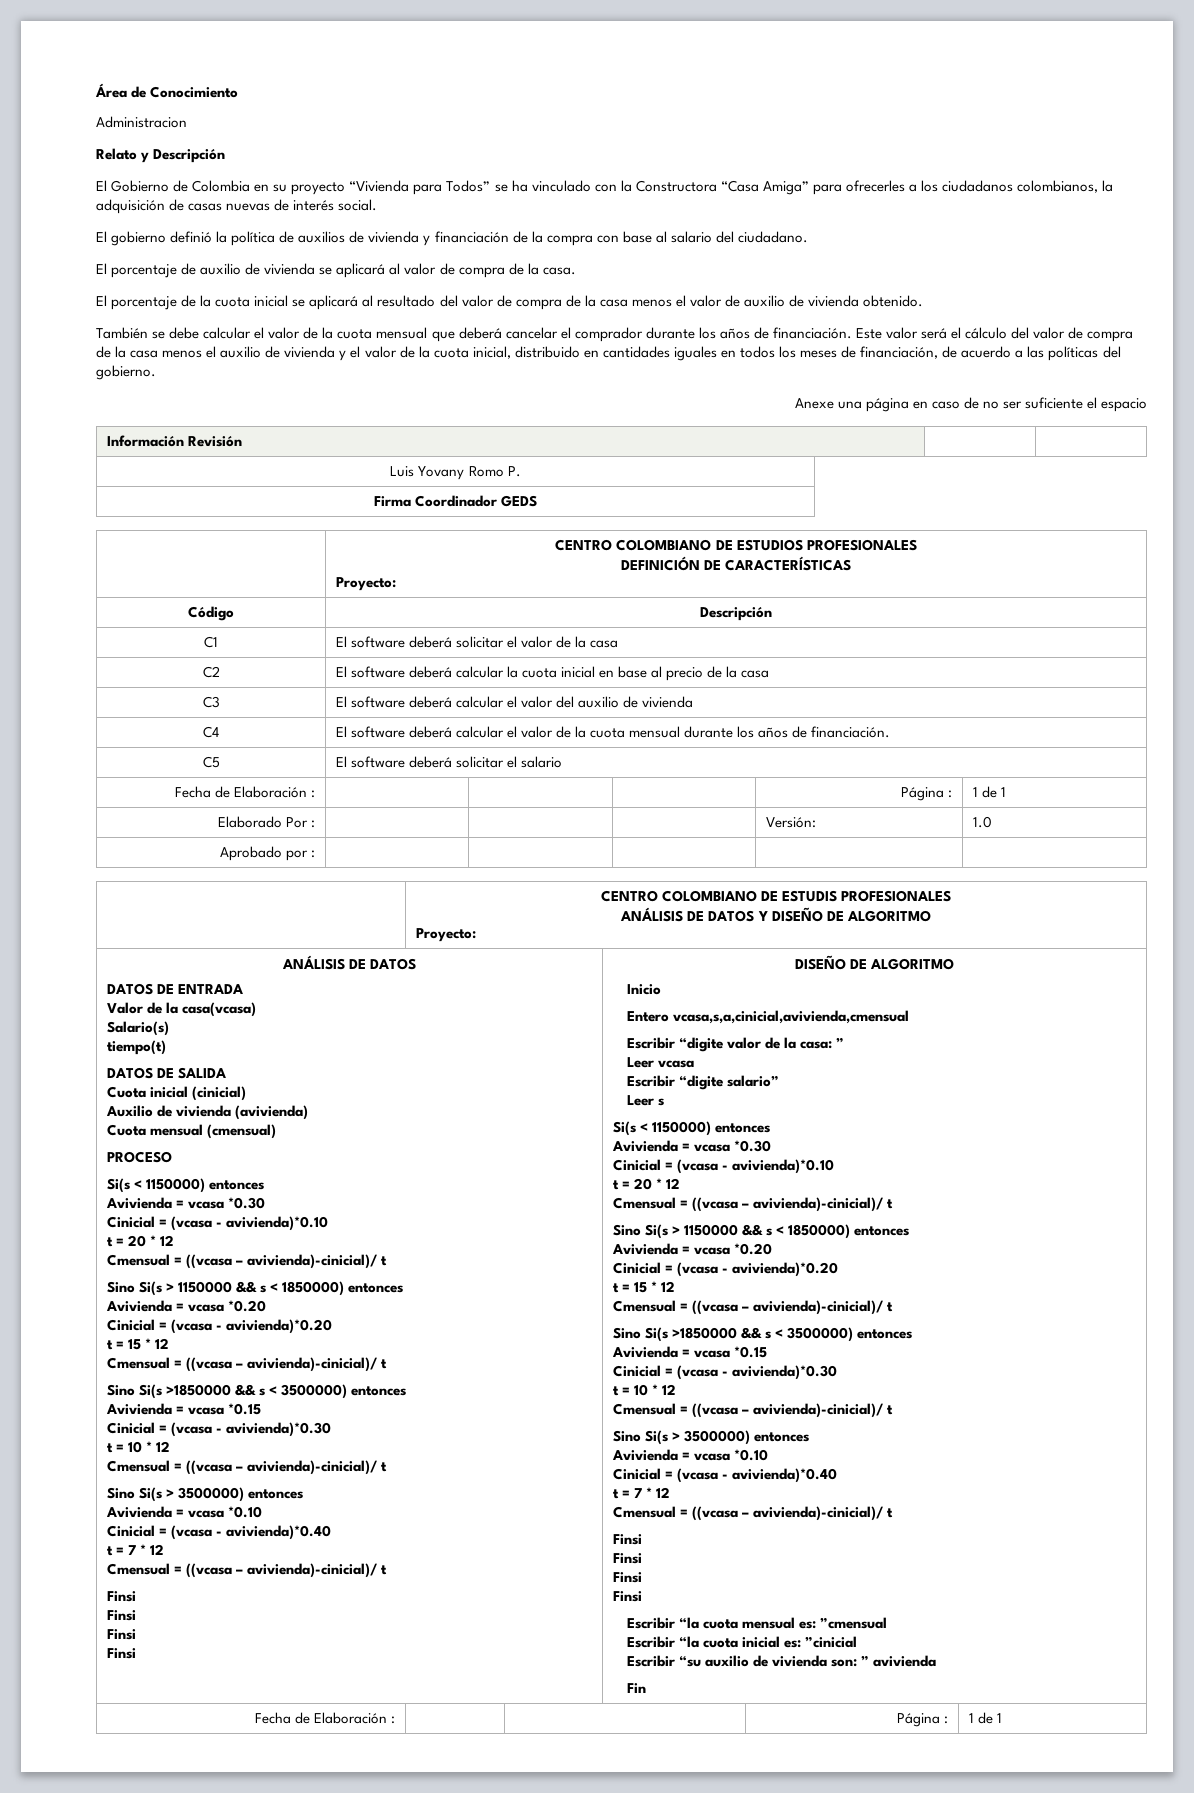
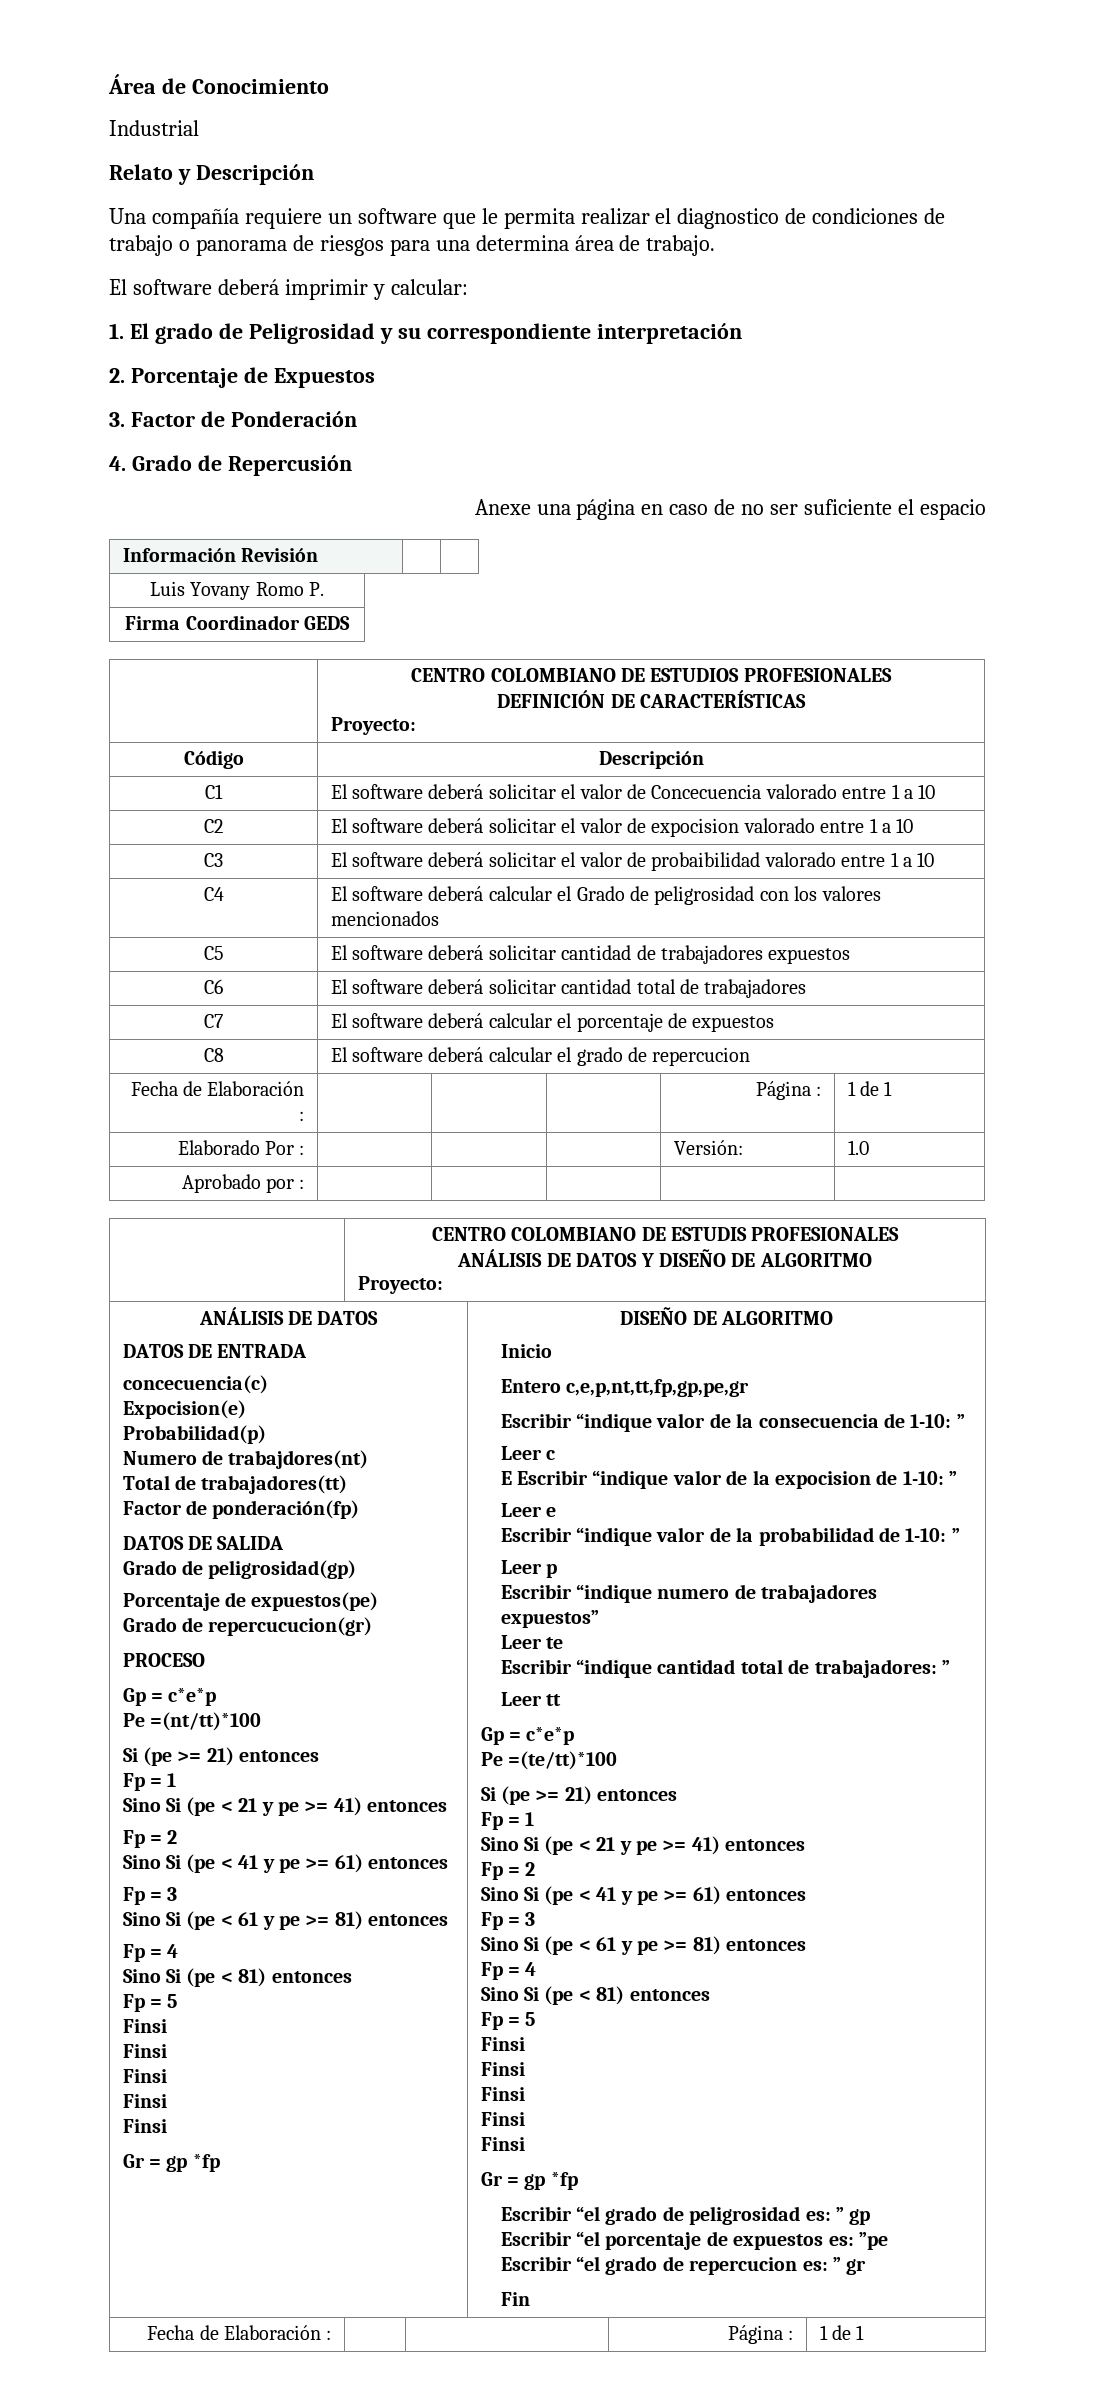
[96,116,187,128] Administracion -> [109,120,199,136] Industrial
[96,180,1114,195] [96,199,378,214] [96,231,808,246] [96,263,576,278] [96,295,924,310] [96,327,1134,342] [96,346,1121,361] [96,365,156,380] El Gobierno de Colombia en su proyecto “Vivienda para Todos” se ha vinculado con la Constructora “Casa Amiga” para ofrecerles a los ciudadanos colombianos, la adquisición de casas nuevas de interés social. // El gobierno definió la política de auxilios de vivienda y financiación de la compra con base al salario del ciudadano. // El porcentaje de auxilio de vivienda se aplicará al valor de compra de la casa. // El porcentaje de la cuota inicial se aplicará al resultado del valor de compra de la casa menos el valor de auxilio de vivienda obtenido. // También se debe calcular el valor de la cuota mensual que deberá cancelar el comprador durante los años de financiación. Este valor será el cálculo del valor de compra de la casa menos el auxilio de vivienda y el valor de la cuota inicial, distribuido en cantidades iguales en todos los meses de financiación, de acuerdo a las políticas del gobierno. -> [109,208,946,229] [109,235,716,256] [109,279,468,300] [109,323,742,344] [109,367,375,388] [109,411,357,427] [109,455,352,476] Una compañía requiere un software que le permita realizar el diagnostico de condiciones de trabajo o panorama de riesgos para una determina área de trabajo. // El software deberá imprimir y calcular: // 1. El grado de Peligrosidad y su correspondiente interpretación // 2. Porcentaje de Expuestos // 3. Factor de Ponderación // 4. Grado de Repercusión
[575,636,619,648] [202,666,220,678] [335,666,770,681] la casa // C2 | El software deberá calcular la cuota inicial en base al precio de la casa -> [651,784,936,799] [204,819,223,833] [330,818,914,837] Concecuencia valorado entre 1 a 10 // C2 | El software deberá solicitar el valor de expocision valorado entre 1 a 10
[455,696,694,708] calcular el valor del auxilio de vivienda -> [488,852,935,871] solicitar el valor de probaibilidad valorado entre 1 a 10
[520,726,891,738] valor de la cuota mensual durante los años de financiación. -> [576,886,881,905] [330,911,439,926] Grado de peligrosidad con los valores mencionados
[506,756,562,768] el salario -> [561,945,851,964] [204,979,223,994] [330,979,807,998] [204,1014,223,1028] [330,1013,775,1032] [203,1048,224,1062] [330,1047,751,1066] cantidad de trabajadores expuestos // C6 | El software deberá solicitar cantidad total de trabajadores // C7 | El software deberá calcular el porcentaje de expuestos // C8 | El software deberá calcular el grado de repercucion
[106,1002,256,1017] [106,1021,169,1036] [106,1040,166,1055] [106,1067,226,1079] [106,1086,246,1101] [105,1105,308,1120] [106,1124,276,1139] [106,1151,172,1163] [106,1178,264,1193] [105,1197,265,1209] [106,1216,328,1231] [106,1235,174,1247] [106,1254,387,1269] [106,1281,404,1296] [105,1300,266,1312] [106,1319,332,1334] [106,1338,169,1350] [106,1357,387,1372] [106,1384,407,1399] [105,1403,261,1415] [106,1422,331,1437] [106,1441,170,1453] [106,1460,387,1475] [106,1487,303,1502] [105,1506,262,1518] [106,1525,331,1540] [106,1544,164,1556] [106,1563,387,1578] [106,1591,136,1602] [106,1610,136,1621] [106,1629,136,1640] [106,1648,136,1659] [794,955,955,970] [626,984,661,995] [626,1010,909,1024] [626,1037,844,1052] [626,1057,694,1068] [626,1075,779,1090] [626,1095,664,1106] [612,1121,770,1136] [611,1140,771,1152] [612,1159,834,1174] [612,1178,680,1190] [612,1197,893,1212] [612,1224,910,1239] [611,1243,772,1255] [612,1262,838,1277] [612,1281,675,1293] [612,1300,893,1315] [612,1327,913,1342] [611,1346,767,1358] [612,1365,837,1380] [612,1384,676,1396] [612,1403,893,1418] [612,1430,809,1445] [611,1449,768,1461] [612,1468,837,1483] [612,1487,670,1499] [612,1506,893,1521] [612,1534,642,1545] [612,1553,642,1564] [612,1572,642,1583] [612,1591,642,1602] [626,1617,887,1629] [626,1636,857,1648] [626,1655,936,1667] Valor de la casa(vcasa) // Salario(s) // tiempo(t) // DATOS DE SALIDA // Cuota inicial (cinicial) // Auxilio de vivienda (avivienda) // Cuota mensual (cmensual) // PROCESO // Si(s < 1150000) entonces // Avivienda = vcasa *0.30 // Cinicial = (vcasa - avivienda)*0.10 // t = 20 * 12 // Cmensual = ((vcasa – avivienda)-cinicial)/ t // Sino Si(s > 1150000 && s < 1850000) entonces // Avivienda = vcasa *0.20 // Cinicial = (vcasa - avivienda)*0.20 // t = 15 * 12 // Cmensual = ((vcasa – avivienda)-cinicial)/ t // Sino Si(s >1850000 && s < 3500000) entonces // Avivienda = vcasa *0.15 // Cinicial = (vcasa - avivienda)*0.30 // t = 10 * 12 // Cmensual = ((vcasa – avivienda)-cinicial)/ t // Sino Si(s > 3500000) entonces // Avivienda = vcasa *0.10 // Cinicial = (vcasa - avivienda)*0.40 // t = 7 * 12 // Cmensual = ((vcasa – avivienda)-cinicial)/ t // Finsi // Finsi // Finsi // Finsi | DISEÑO DE ALGORITMO // Inicio // Entero vcasa,s,a,cinicial,avivienda,cmensual // Escribir “digite valor de la casa: ” // Leer vcasa // Escribir “digite salario” // Leer s // Si(s < 1150000) entonces // Avivienda = vcasa *0.30 // Cinicial = (vcasa - avivienda)*0.10 // t = 20 * 12 // Cmensual = ((vcasa – avivienda)-cinicial)/ t // Sino Si(s > 1150000 && s < 1850000) entonces // Avivienda = vcasa *0.20 // Cinicial = (vcasa - avivienda)*0.20 // t = 15 * 12 // Cmensual = ((vcasa – avivienda)-cinicial)/ t // Sino Si(s >1850000 && s < 3500000) entonces // Avivienda = vcasa *0.15 // Cinicial = (vcasa - avivienda)*0.30 // t = 10 * 12 // Cmensual = ((vcasa – avivienda)-cinicial)/ t // Sino Si(s > 3500000) entonces // Avivienda = vcasa *0.10 // Cinicial = (vcasa - avivienda)*0.40 // t = 7 * 12 // Cmensual = ((vcasa – avivienda)-cinicial)/ t // Finsi // Finsi // Finsi // Finsi // Escribir “la cuota mensual es: ”cmensual // Escribir “la cuota inicial es: ”cinicial // Escribir “su auxilio de vivienda son: ” avivienda -> [122,1375,268,1394] [122,1400,246,1419] [122,1425,266,1444] [122,1450,369,1469] [122,1475,348,1494] [122,1500,360,1519] [122,1536,285,1550] [122,1560,357,1579] [122,1592,379,1611] [122,1617,373,1636] [122,1653,205,1667] [122,1688,217,1706] [122,1712,261,1731] [122,1747,320,1766] [122,1773,177,1791] [122,1797,448,1816] [122,1830,178,1848] [122,1854,449,1873] [122,1887,178,1905] [122,1911,449,1930] [122,1944,179,1962] [122,1968,352,1987] [122,1994,178,2012] [122,2019,167,2033] [122,2044,167,2058] [122,2069,167,2083] [122,2094,167,2108] [122,2119,167,2133] [122,2154,220,2172] [620,1307,833,1325] [500,1344,552,1358] [500,1379,750,1397] [500,1413,965,1432] [500,1446,556,1460] [500,1470,958,1489] [500,1503,557,1517] [500,1527,960,1546] [500,1560,558,1578] [500,1584,878,1603] [500,1610,599,1628] [500,1635,564,1649] [500,1659,951,1678] [500,1692,562,1706] [480,1727,575,1745] [480,1751,617,1770] [480,1786,678,1805] [480,1812,535,1830] [480,1836,806,1855] [480,1862,536,1880] [480,1886,807,1905] [480,1912,536,1930] [480,1936,807,1955] [480,1962,537,1980] [480,1986,710,2005] [480,2012,536,2030] [480,2037,525,2051] [480,2062,525,2076] [480,2087,525,2101] [480,2112,525,2126] [480,2137,525,2151] [480,2172,578,2190] [500,2206,871,2225] [500,2231,889,2250] [500,2256,867,2275] concecuencia(c) // Expocision(e) // Probabilidad(p) // Numero de trabajdores(nt) // Total de trabajadores(tt) // Factor de ponderación(fp) // DATOS DE SALIDA // Grado de peligrosidad(gp) // Porcentaje de expuestos(pe) // Grado de repercucucion(gr) // PROCESO // Gp = c*e*p // Pe =(nt/tt)*100 // Si (pe >= 21) entonces // Fp = 1 // Sino Si (pe < 21 y pe >= 41) entonces // Fp = 2 // Sino Si (pe < 41 y pe >= 61) entonces // Fp = 3 // Sino Si (pe < 61 y pe >= 81) entonces // Fp = 4 // Sino Si (pe < 81) entonces // Fp = 5 // Finsi // Finsi // Finsi // Finsi // Finsi // Gr = gp *fp | DISEÑO DE ALGORITMO // Inicio // Entero c,e,p,nt,tt,fp,gp,pe,gr // Escribir “indique valor de la consecuencia de 1-10: ” // Leer c // E Escribir “indique valor de la expocision de 1-10: ” // Leer e // Escribir “indique valor de la probabilidad de 1-10: ” // Leer p // Escribir “indique numero de trabajadores expuestos” // Leer te // Escribir “indique cantidad total de trabajadores: ” // Leer tt // Gp = c*e*p // Pe =(te/tt)*100 // Si (pe >= 21) entonces // Fp = 1 // Sino Si (pe < 21 y pe >= 41) entonces // Fp = 2 // Sino Si (pe < 41 y pe >= 61) entonces // Fp = 3 // Sino Si (pe < 61 y pe >= 81) entonces // Fp = 4 // Sino Si (pe < 81) entonces // Fp = 5 // Finsi // Finsi // Finsi // Finsi // Finsi // Gr = gp *fp // Escribir “el grado de peligrosidad es: ” gp // Escribir “el porcentaje de expuestos es: ”pe // Escribir “el grado de repercucion es: ” gr

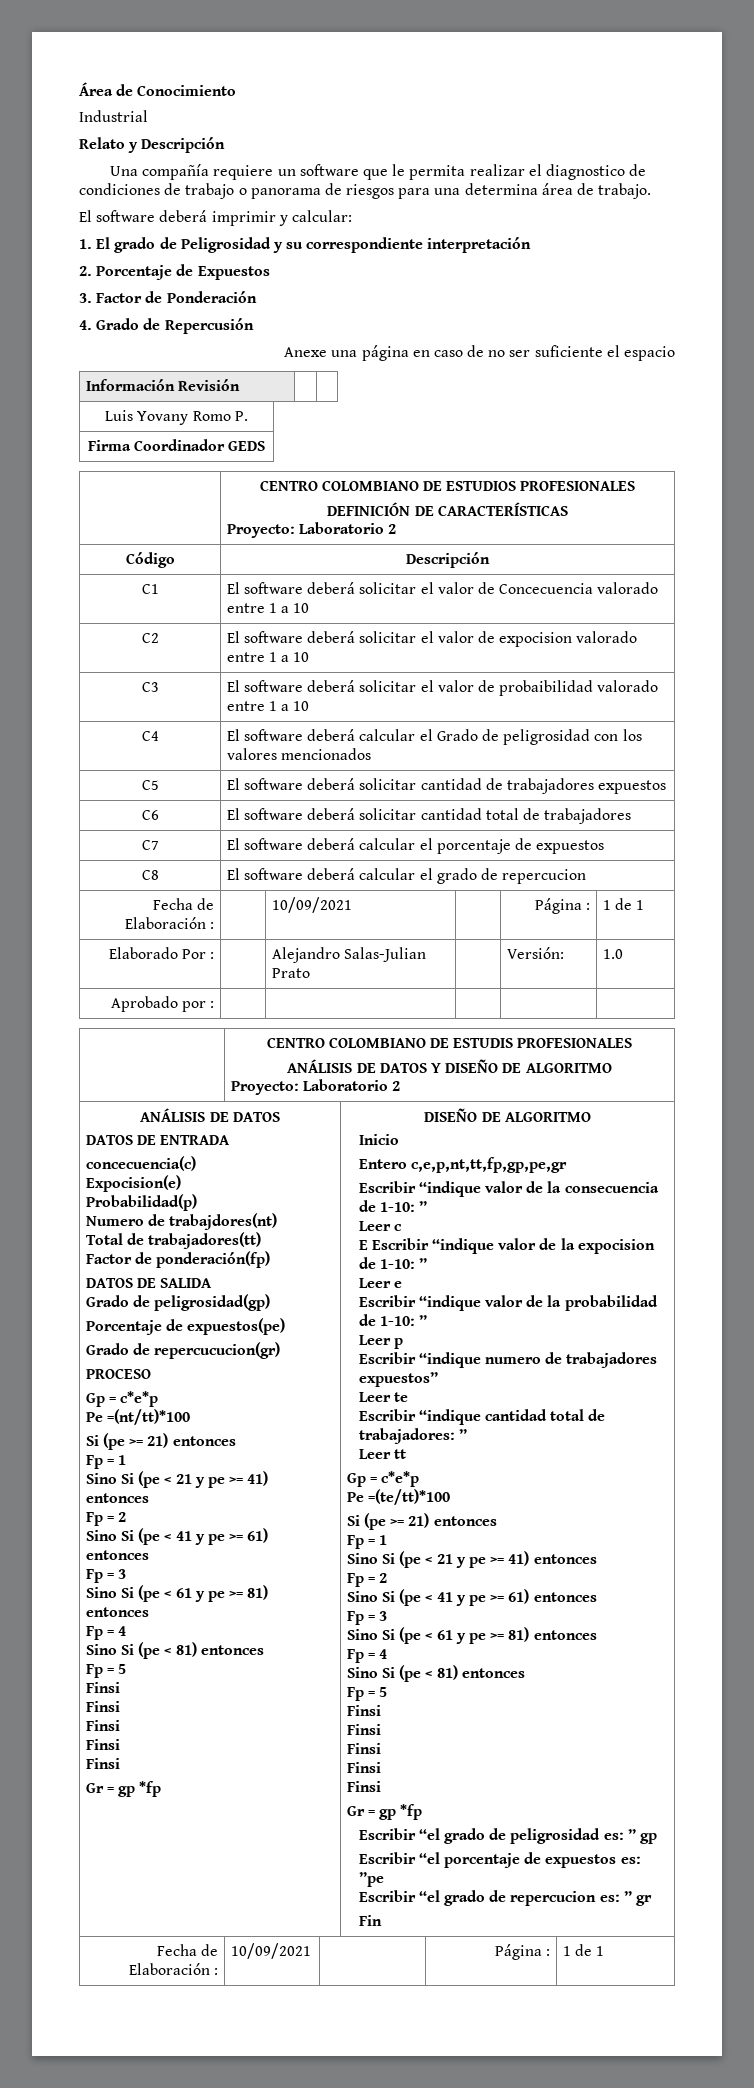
(416, 726) none -> [299,522,397,534] Laboratorio 2
(305, 1116) none -> [271,897,352,913] 10/09/2021
(305, 1150) none -> [271,947,427,963] [271,968,310,978] Alejandro Salas-Julian Prato
(443, 1285) none -> [303,1079,401,1091] Laboratorio 2
(332, 2335) none -> [230,1943,311,1959] 10/09/2021

